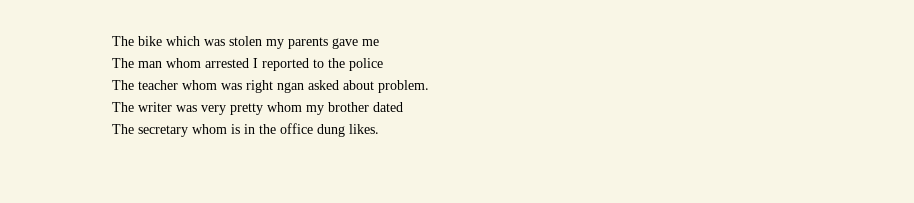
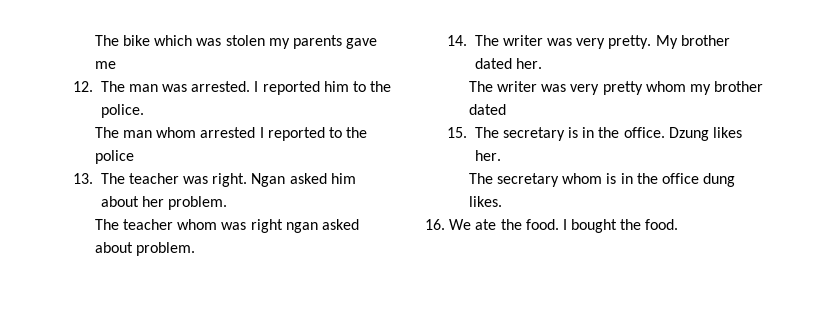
(380, 42) none -> [72,81,392,95] [100,104,144,118] // 12. The man was arrested. I reported him to the police.
(384, 64) none -> [72,173,356,187] [100,196,227,210] // 13. The teacher was right. Ngan asked him about her problem.
(430, 86) none -> [446,35,730,49] [474,58,542,69] // 14. The writer was very pretty. My brother dated her.
(404, 107) none -> [446,127,742,141] [474,150,501,161] // 15. The secretary is in the office. Dzung likes her.
(380, 129) none -> [425,219,679,233] // 16. We ate the food. I bought the food.

